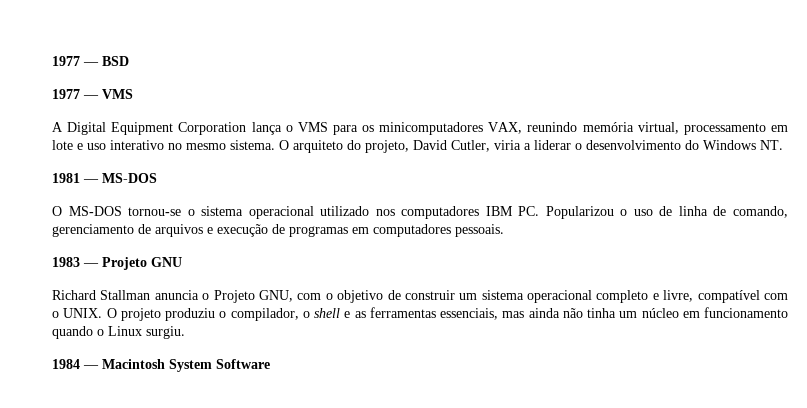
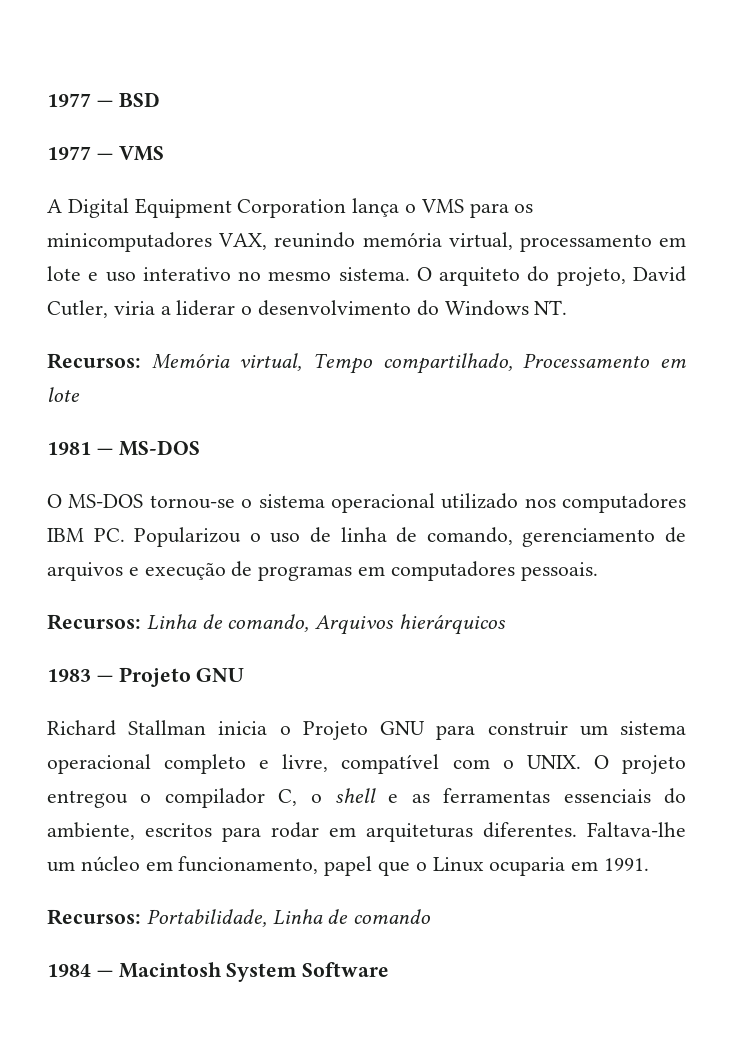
(783, 145) none -> [47,353,686,374] [47,387,80,402] // Recursos: Memória virtual, Tempo compartilhado, Processamento em lote
(504, 230) none -> [47,614,507,635] // Recursos: Linha de comando, Arquivos hierárquicos
[154,290,199,300] anuncia -> [218,721,268,735] inicia
[258,290,401,303] GNU, com o objetivo de -> [380,721,476,740] GNU para
[165,308,299,321] produziu o compilador, -> [47,788,298,808] entregou o compilador C,
[440,307,788,320] [52,326,185,339] essenciais, mas ainda não tinha um núcleo em funcionamento quando o Linux surgiu. -> [563,788,686,804] [47,822,686,842] [47,856,650,876] [47,909,431,927] essenciais do ambiente, escritos para rodar em arquiteturas diferentes. Faltava-lhe um núcleo em funcionamento, papel que o Linux ocuparia em 1991. // Recursos: Portabilidade, Linha de comando

